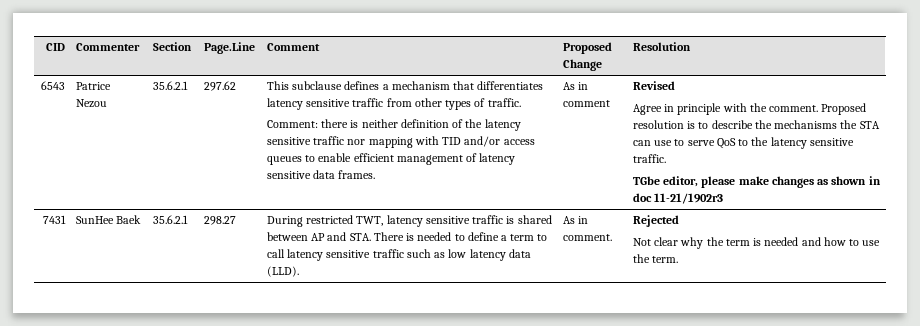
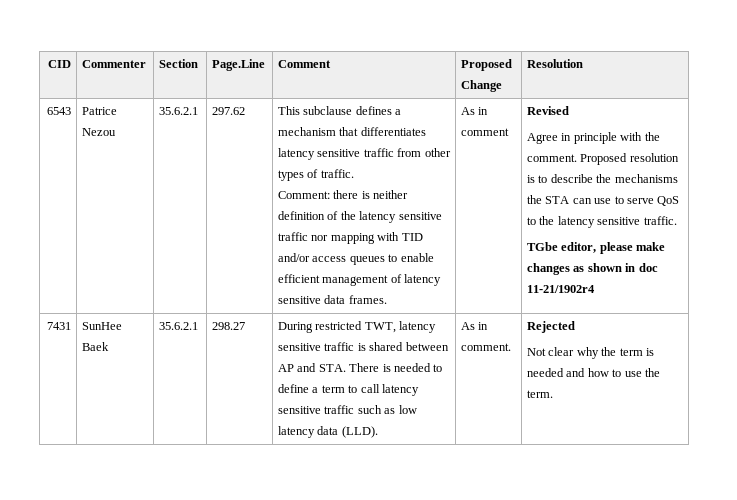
[654,193,724,204] 11-21/1902r3 -> [527,285,596,293] 11-21/1902r4

